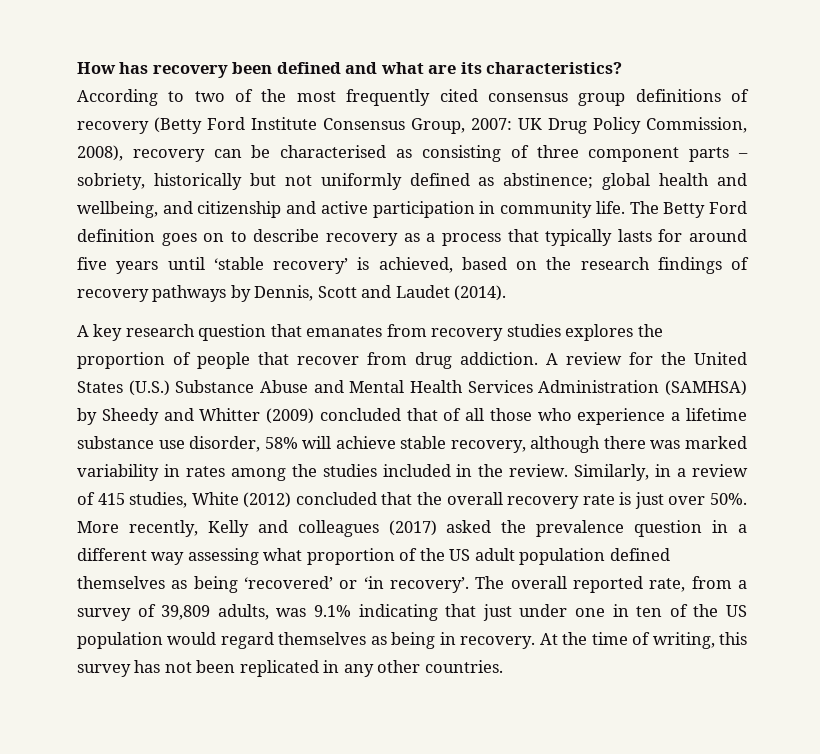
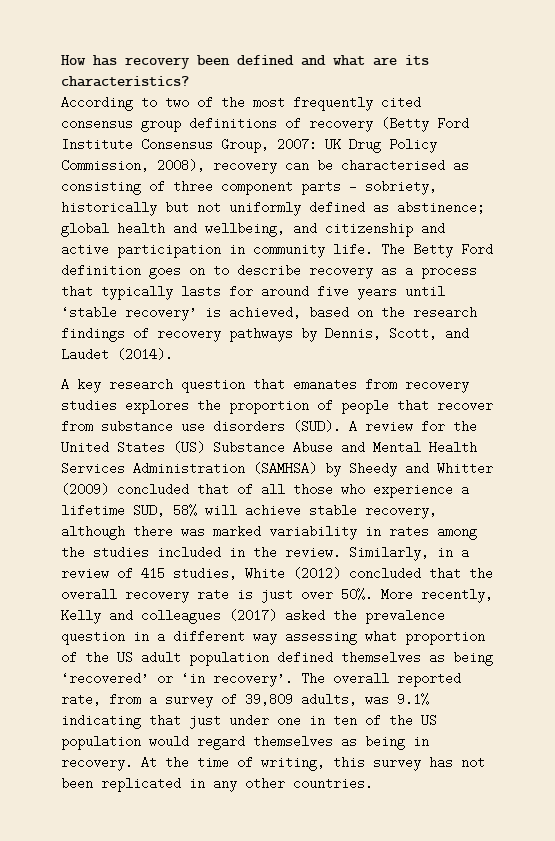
[317,286,357,298] Scott -> [389,327,437,340] Scott,
[415,352,538,369] drug addiction. -> [101,420,341,433] substance use disorders (SUD).
[128,380,170,396] (U.S.) -> [173,441,205,454] (US)
[77,436,261,452] substance use disorder, -> [133,504,165,517] SUD,

